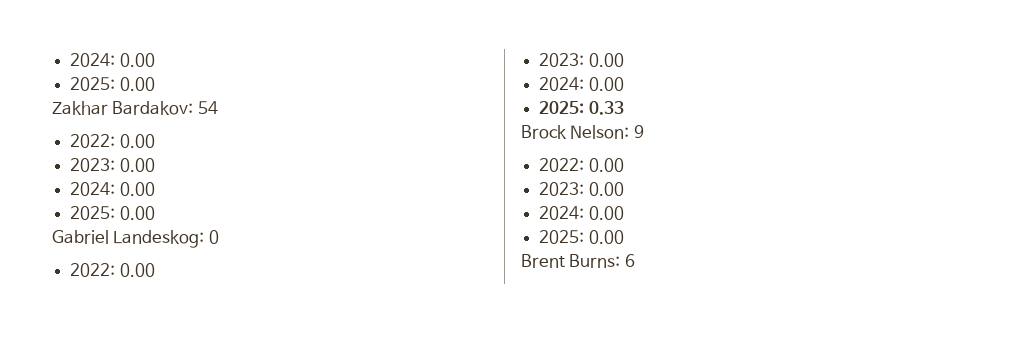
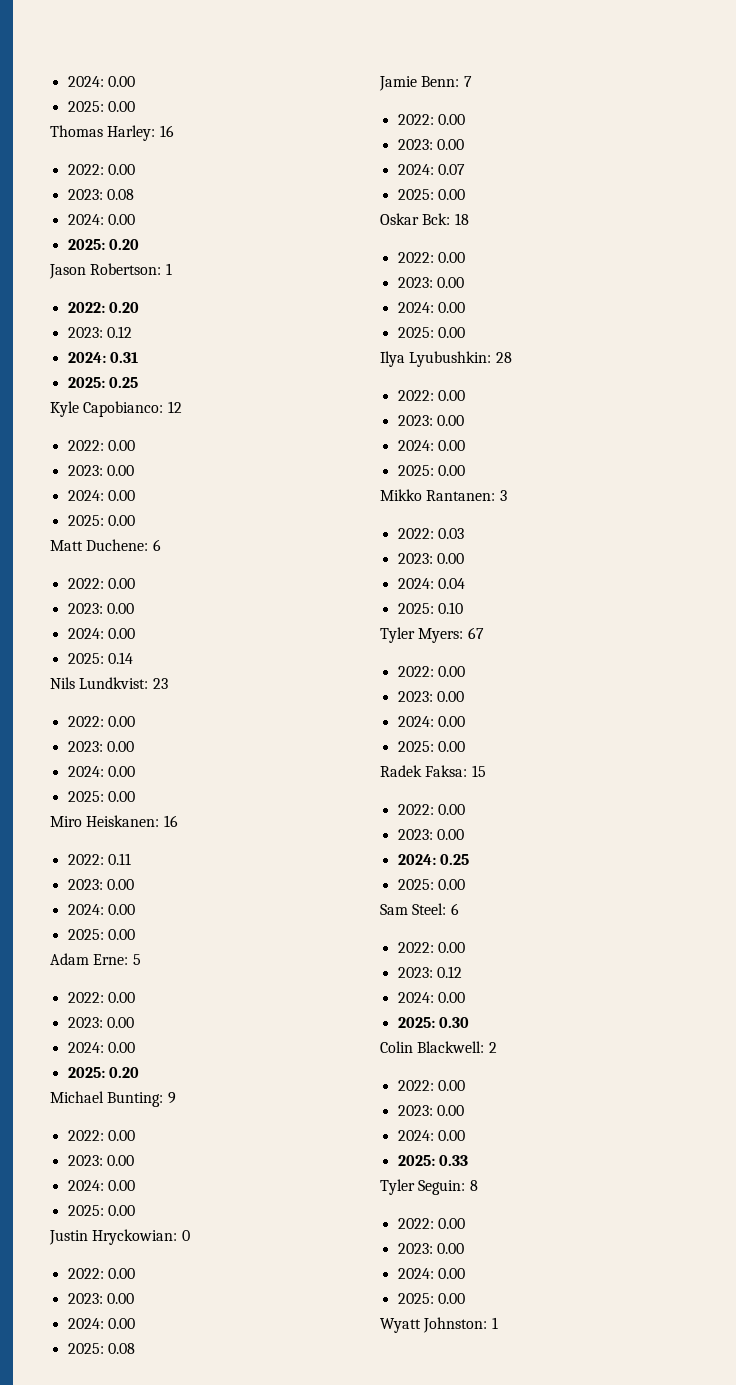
[70,53,155,67] [70,77,155,91] [52,101,218,115] [70,134,155,148] [70,158,155,172] [70,182,155,196] [70,206,155,220] [52,230,219,248] [70,263,155,277] [539,53,624,67] [539,77,624,91] [539,101,624,115] [521,125,630,139] 2024: 0.00 // 2025: 0.00 // Zakhar Bardakov: 54 // 2022: 0.00 // 2023: 0.00 // 2024: 0.00 // 2025: 0.00 // Gabriel Landeskog: 0 // 2022: 0.00 // 2023: 0.00 // 2024: 0.00 // 2025: 0.33 // Brock Nelson: -> [67,76,135,87] [67,101,135,112] [50,125,174,141] [67,164,135,175] [67,189,134,200] [67,214,135,225] [67,239,139,250] [49,263,172,279] [67,302,139,313] [67,326,132,338] [67,352,138,363] [67,377,138,388] [50,401,182,417] [67,440,135,451] [67,465,134,476] [67,490,135,501] [67,515,135,526] [50,539,161,551] [67,578,135,589] [67,603,134,614] [67,628,135,639] [67,652,133,664] [50,677,168,689] [67,716,135,727] [67,741,134,752] [67,766,135,777] [67,791,135,802] [50,815,178,827] [67,853,131,865] [67,879,134,890] [67,904,135,915] [67,929,135,940] [50,953,141,965] [67,992,135,1003] [67,1017,134,1028] [67,1042,135,1053] [67,1067,139,1078] [50,1091,164,1107] 2024: 0.00 // 2025: 0.00 // Thomas Harley: 16 // 2022: 0.00 // 2023: 0.08 // 2024: 0.00 // 2025: 0.20 // Jason Robertson: 1 // 2022: 0.20 // 2023: 0.12 // 2024: 0.31 // 2025: 0.25 // Kyle Capobianco: 12 // 2022: 0.00 // 2023: 0.00 // 2024: 0.00 // 2025: 0.00 // Matt Duchene: 6 // 2022: 0.00 // 2023: 0.00 // 2024: 0.00 // 2025: 0.14 // Nils Lundkvist: 23 // 2022: 0.00 // 2023: 0.00 // 2024: 0.00 // 2025: 0.00 // Miro Heiskanen: 16 // 2022: 0.11 // 2023: 0.00 // 2024: 0.00 // 2025: 0.00 // Adam Erne: 5 // 2022: 0.00 // 2023: 0.00 // 2024: 0.00 // 2025: 0.20 // Michael Bunting:
[521,254,635,268] Brent Burns: 6 -> [49,1229,190,1245] [67,1268,135,1279] [67,1293,134,1304] [67,1318,135,1329] [67,1343,135,1354] [379,76,472,91] [397,114,465,125] [397,139,464,150] [397,164,465,175] [397,189,465,200] [380,213,469,225] [397,252,465,263] [397,277,464,288] [397,302,465,313] [397,327,465,338] [380,351,512,367] [397,390,465,401] [397,415,464,426] [397,440,465,451] [397,465,465,476] [380,489,507,501] [397,528,464,539] [397,553,464,564] [397,578,465,589] [397,602,463,614] [380,627,484,643] [397,666,465,677] [397,691,464,702] [397,716,465,727] [397,741,465,752] [380,765,486,777] [397,804,465,815] [397,829,464,840] [397,854,469,865] [397,879,465,890] [380,903,459,915] [397,942,465,953] [397,966,462,978] [397,992,465,1003] [397,1017,469,1028] [380,1041,497,1053] [397,1080,465,1091] [397,1105,464,1116] [397,1130,465,1141] [397,1155,468,1166] [380,1179,478,1195] [397,1218,465,1229] [397,1243,464,1254] [397,1268,465,1279] [397,1293,465,1304] [380,1317,498,1333] Justin Hryckowian: 0 // 2022: 0.00 // 2023: 0.00 // 2024: 0.00 // 2025: 0.08 // Jamie Benn: 7 // 2022: 0.00 // 2023: 0.00 // 2024: 0.07 // 2025: 0.00 // Oskar Bck: 18 // 2022: 0.00 // 2023: 0.00 // 2024: 0.00 // 2025: 0.00 // Ilya Lyubushkin: 28 // 2022: 0.00 // 2023: 0.00 // 2024: 0.00 // 2025: 0.00 // Mikko Rantanen: 3 // 2022: 0.03 // 2023: 0.00 // 2024: 0.04 // 2025: 0.10 // Tyler Myers: 67 // 2022: 0.00 // 2023: 0.00 // 2024: 0.00 // 2025: 0.00 // Radek Faksa: 15 // 2022: 0.00 // 2023: 0.00 // 2024: 0.25 // 2025: 0.00 // Sam Steel: 6 // 2022: 0.00 // 2023: 0.12 // 2024: 0.00 // 2025: 0.30 // Colin Blackwell: 2 // 2022: 0.00 // 2023: 0.00 // 2024: 0.00 // 2025: 0.33 // Tyler Seguin: 8 // 2022: 0.00 // 2023: 0.00 // 2024: 0.00 // 2025: 0.00 // Wyatt Johnston: 1

